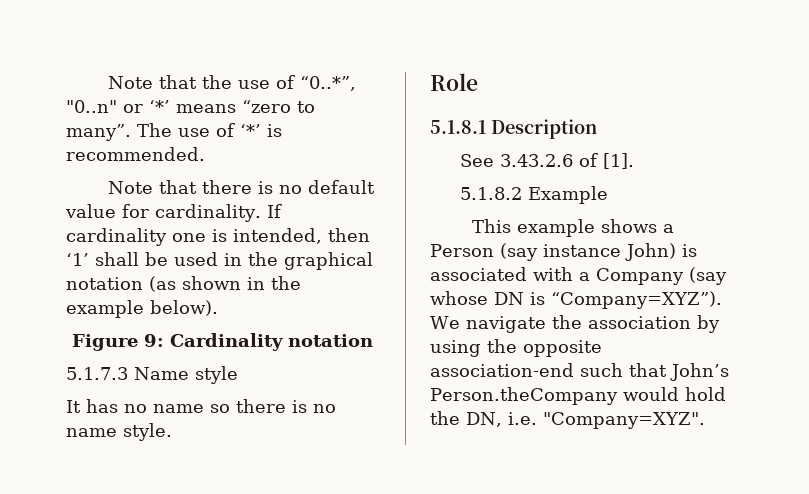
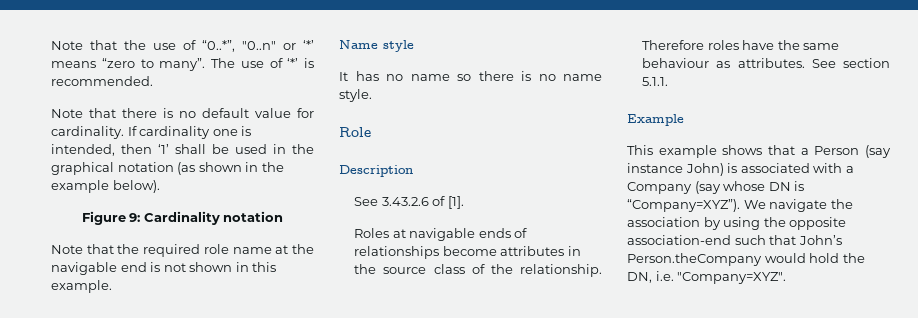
[66,367,128,380] 5.1.7.3 -> [51,244,314,257] [51,262,277,275] [51,280,112,293] Note that the required role name at the navigable end is not shown in this example. //
[430,120,486,134] 5.1.8.1 -> (371, 132) none
[460,187,523,200] 5.1.8.2 -> [354,228,528,241] [354,246,581,259] [354,264,602,277] [642,40,840,50] [642,58,890,68] [642,77,669,86] Roles at navigable ends of relationships become attributes in the source class of the relationship. Therefore roles have the same behaviour as attributes. See section 5.1.1. //
(657, 226) none -> [768,145,795,155] that

